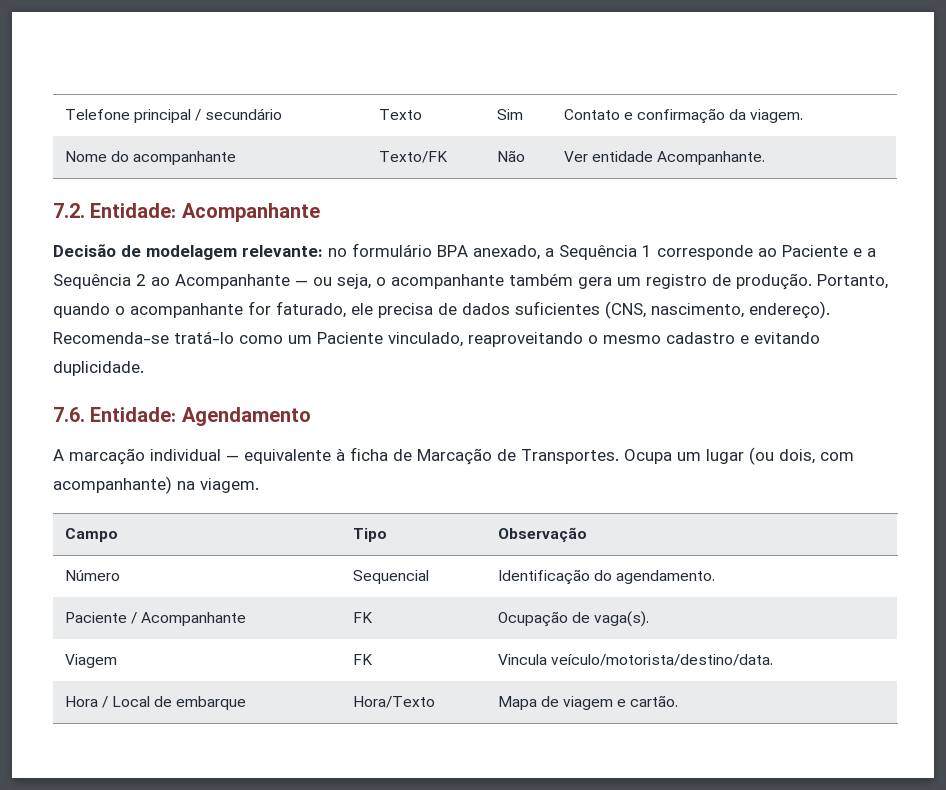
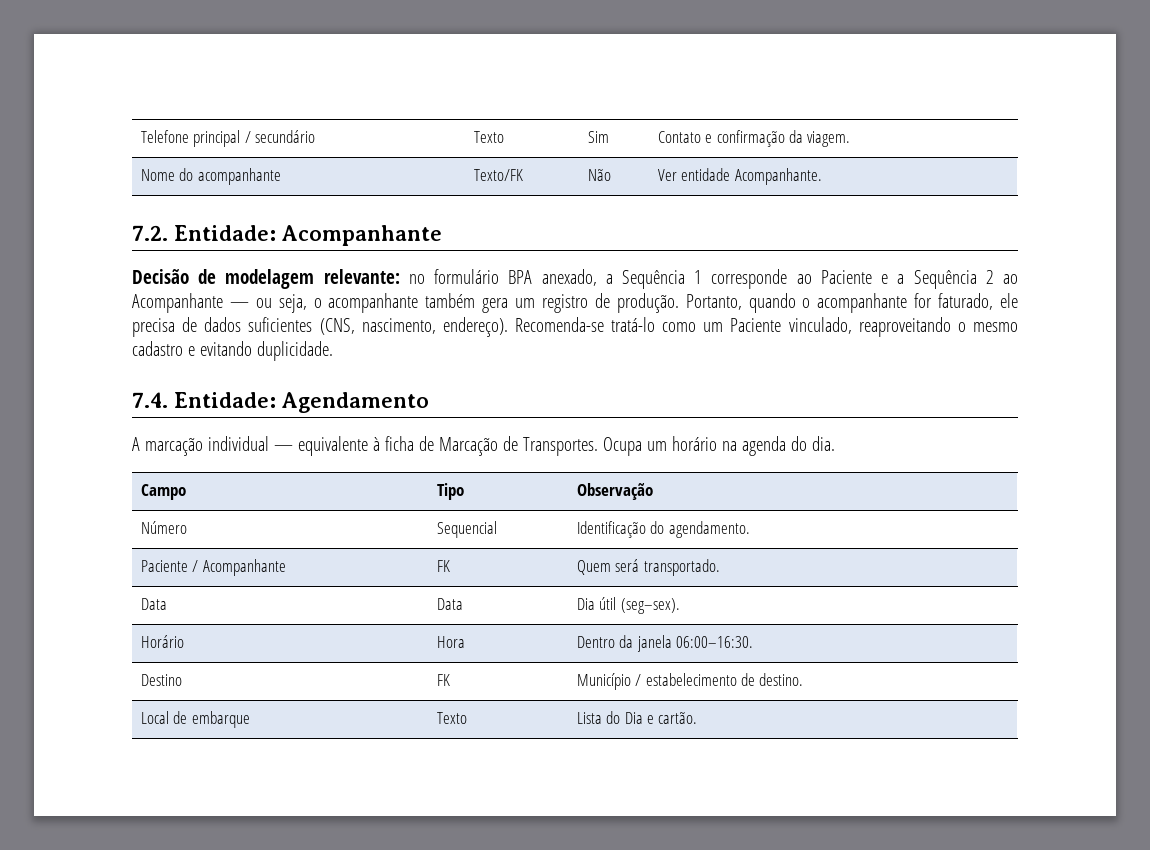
[53,407,85,422] 7.6. -> [132,392,168,408] 7.4.
[706,447,854,465] [53,476,259,494] lugar (ou dois, com acompanhante) na viagem. -> [671,436,835,456] horário na agenda do dia.
[497,611,649,627] [64,654,117,668] [352,654,373,665] [497,654,773,666] [64,696,108,708] Ocupação de vaga(s). // Viagem | FK | Vincula veículo/motorista/destino/data. // Hora / -> [576,559,720,576] [140,598,167,610] [436,598,463,610] [576,597,680,614] [140,635,184,648] [436,636,465,648] [576,635,754,652] [140,674,182,686] [436,674,450,686] [576,673,804,690] Quem será transportado. // Data | Data | Dia útil (seg–sex). // Horário | Hora | Dentro da janela 06:00–16:30. // Destino | FK | Município / estabelecimento de destino. //
[352,696,435,708] [497,696,613,710] Hora/Texto | Mapa de viagem -> [436,712,467,724] [576,711,643,724] Texto | Lista do Dia

